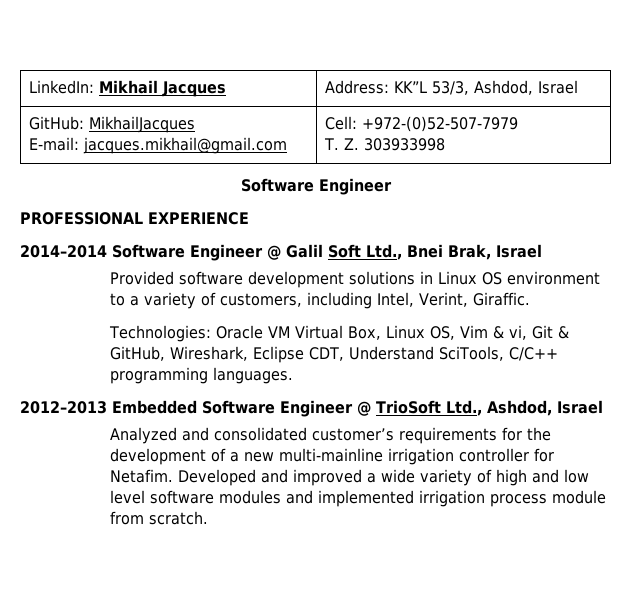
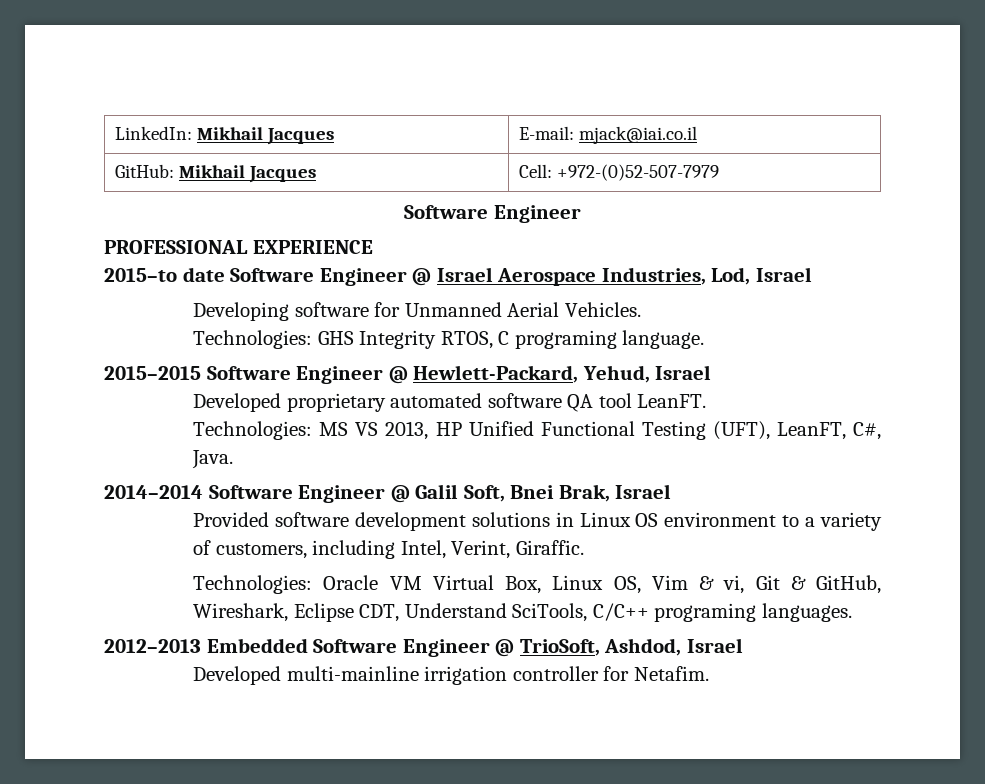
[324,80,578,95] [28,116,195,133] [28,137,287,154] Address: KK”L 53/3, Ashdod, Israel // GitHub: MikhailJacques // E-mail: jacques.mikhail@gmail.com -> [518,126,697,144] [114,164,316,183] E-mail: mjack@iai.co.il // GitHub: Mikhail Jacques
[323,138,445,151] // T. Z. 303933998 -> (719, 172) none
(249, 218) none -> [104,267,812,286] [193,302,641,321] [193,330,705,349] [104,365,712,384] [193,393,707,412] [193,421,881,440] [192,450,234,469] // 2015–to date Software Engineer @ Israel Aerospace Industries, Lod, Israel // Developing software for Unmanned Aerial Vehicles. // Technologies: GHS Integrity RTOS, C programing language. // 2015–2015 Software Engineer @ Hewlett-Packard, Yehud, Israel // Developed proprietary automated software QA tool LeanFT. // Technologies: MS VS 2013, HP Unified Functional Testing (UFT), LeanFT, C#, Java.
[328,244,402,260] Soft Ltd., -> [463,485,505,502] Soft,
[110,367,209,384] programming -> [654,603,757,622] programing
[376,400,603,416] [110,427,552,444] [110,448,275,465] TrioSoft Ltd., Ashdod, Israel // Analyzed and consolidated customer’s requirements for the development of a new -> [519,638,743,656] [193,666,282,685] TrioSoft, Ashdod, Israel // Developed
[178,469,590,486] [110,490,607,507] [110,511,209,525] Developed and improved a wide variety of high and low level software modules and implemented irrigation process module from scratch. -> (709, 673) none

